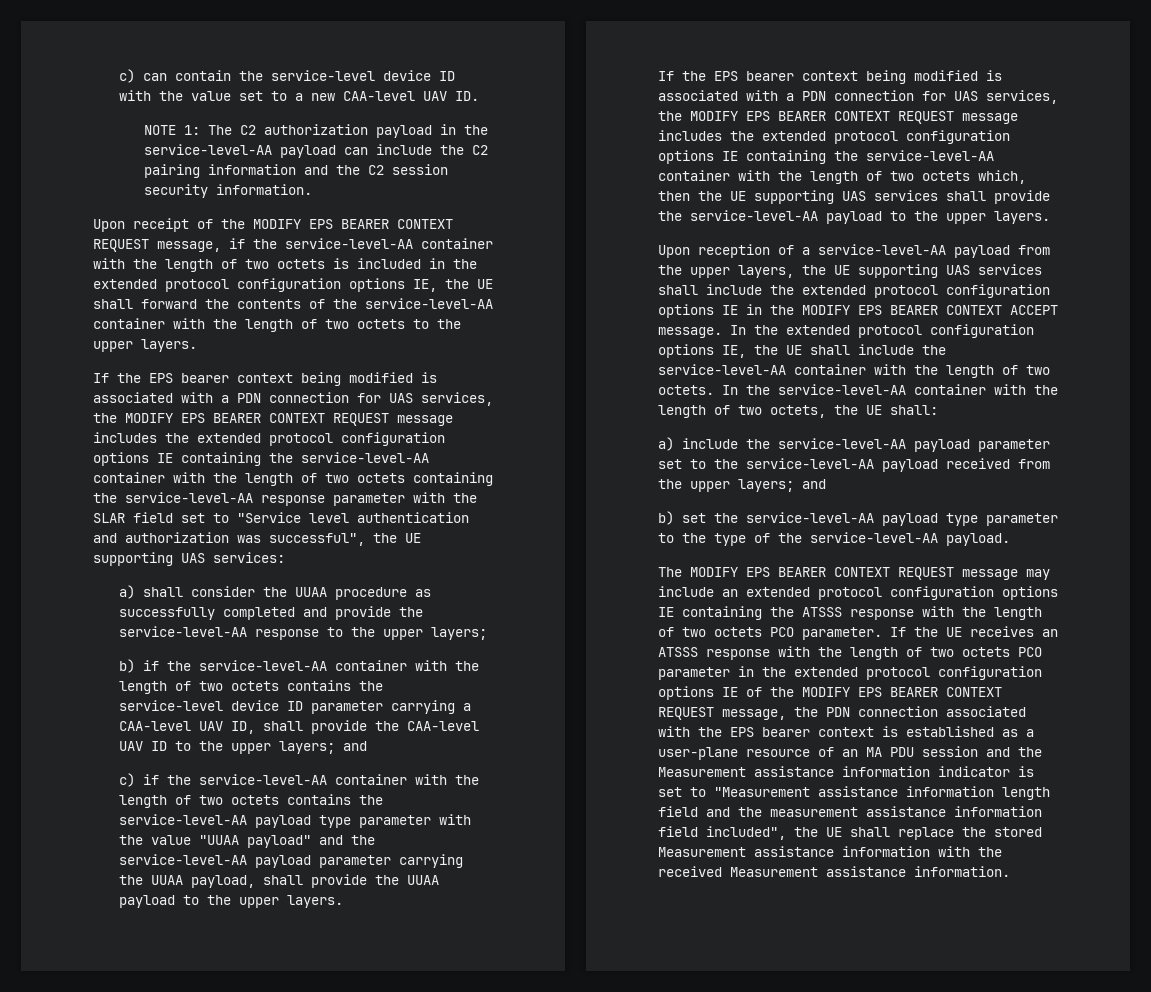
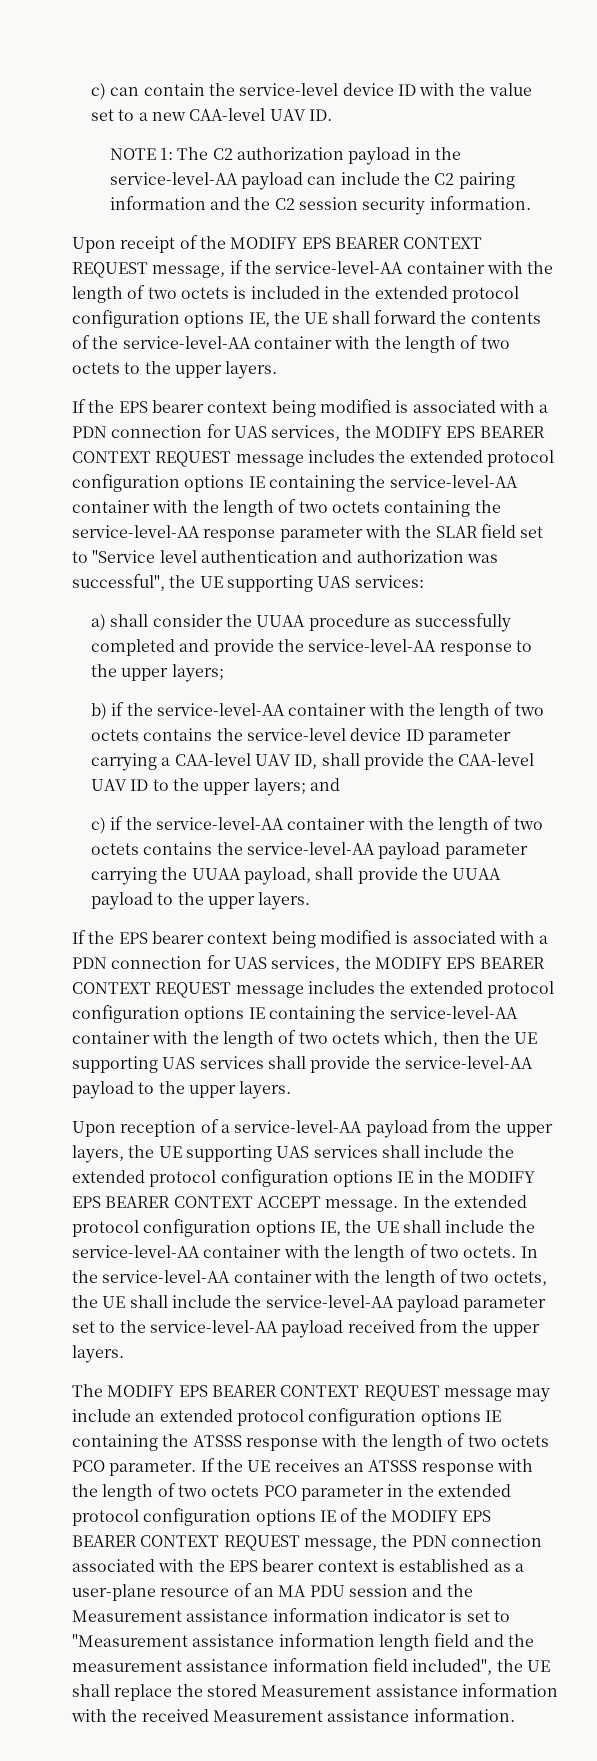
[318,814,471,828] [118,835,375,848] [118,854,311,868] type parameter with the value "UUAA payload" and the service-level-AA payload -> (441, 851) none
[890,405,938,415] [658,437,674,451] shall: // a) -> [129,1295,168,1308] shall
[738,479,826,492] [658,511,1058,526] [658,532,1010,546] layers; and // b) set the service-level-AA payload type parameter to the type of the service-level-AA payload. -> [72,1345,124,1363] layers.

